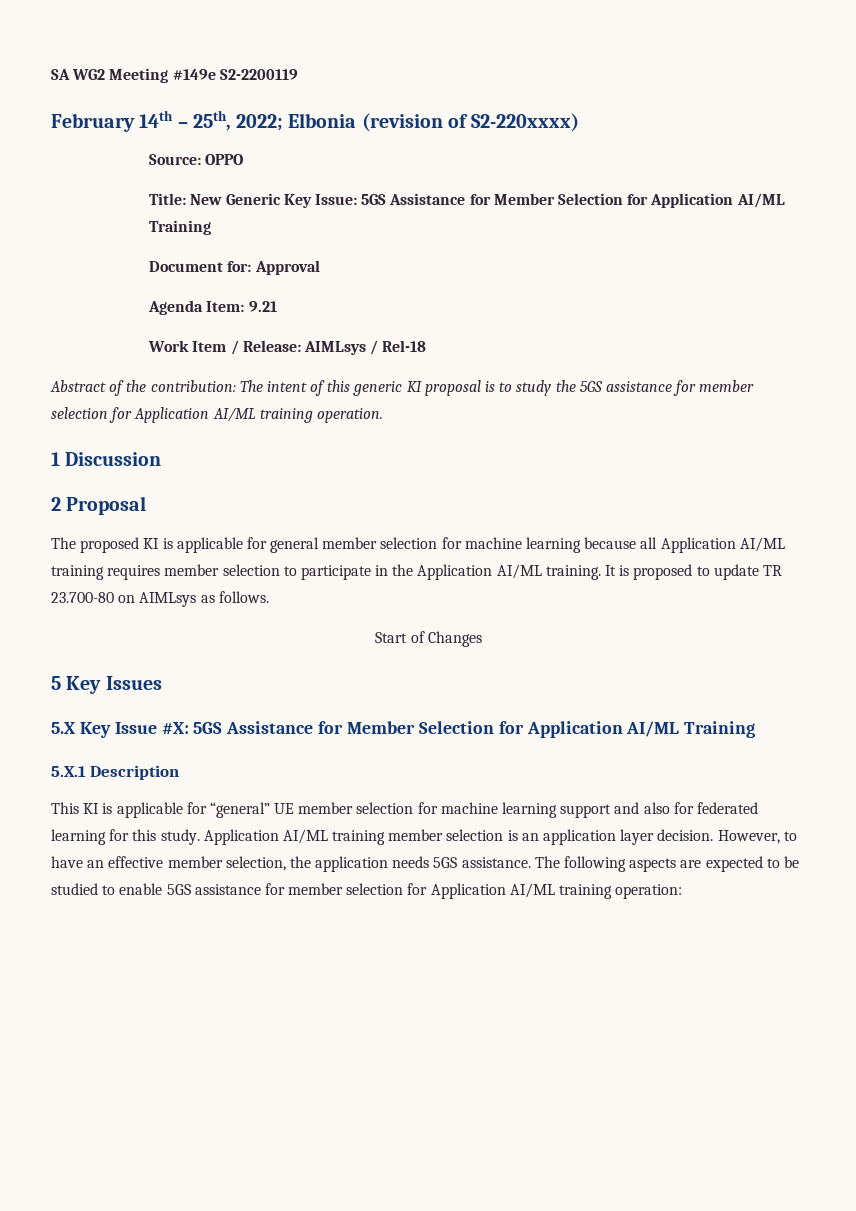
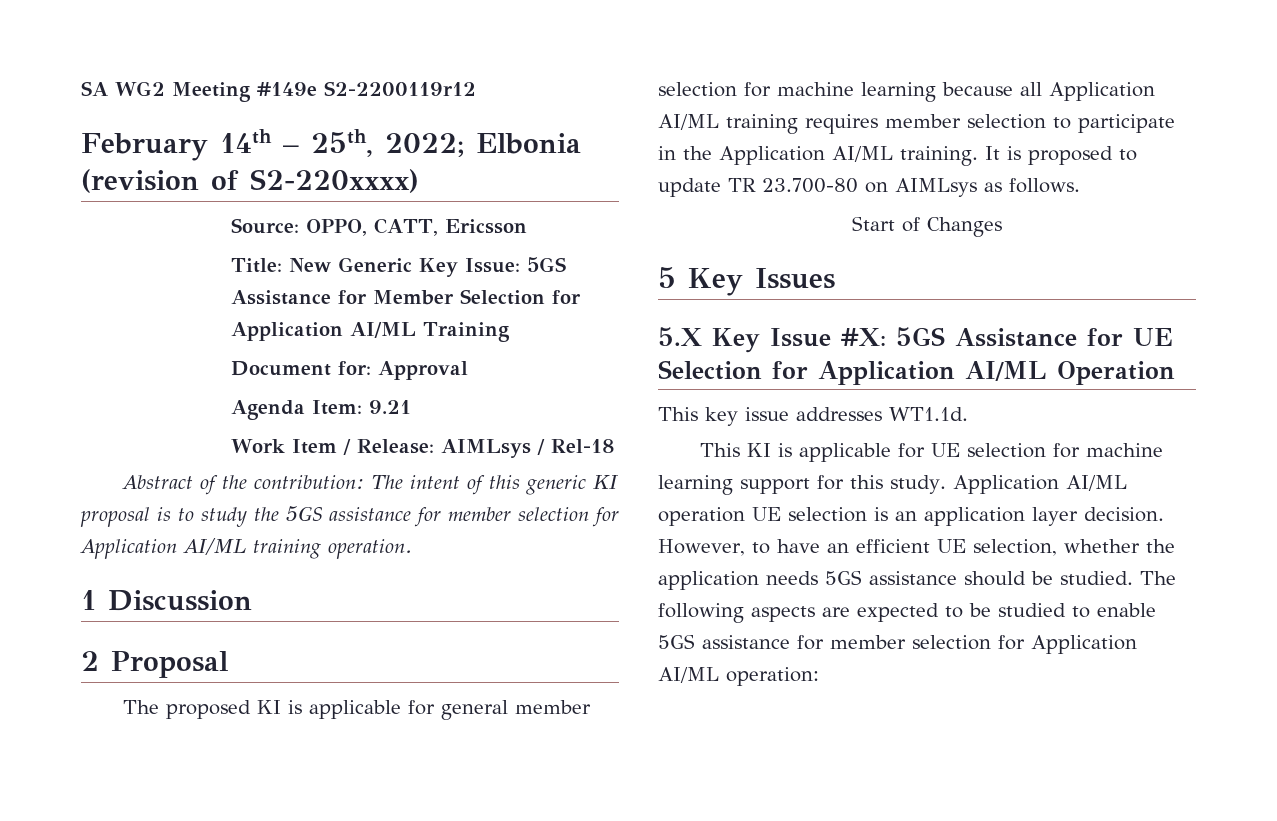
[219,69,298,80] S2-2200119 -> [324,81,476,96] S2-2200119r12
[205,154,244,165] OPPO -> [305,218,527,236] OPPO, CATT, Ericsson
[347,721,756,738] [51,765,180,780] Member Selection for Application AI/ML Training // 5.X.1 Description -> [1133,328,1173,346] [658,360,1175,385] [658,407,968,426] UE Selection for Application AI/ML Operation // This key issue addresses WT1.1d.
[209,802,354,818] “general” UE member -> [931,443,961,457] UE
[614,802,758,814] [51,829,106,845] and also for federated learning -> (810, 486) none
[332,829,444,845] training member -> [658,507,781,526] operation UE
[108,856,531,872] effective member selection, the application needs 5GS assistance. -> [855,539,1175,556] [658,570,1133,590] efficient UE selection, whether the application needs 5GS assistance should be studied.
[559,884,613,899] training -> (719, 675) none

